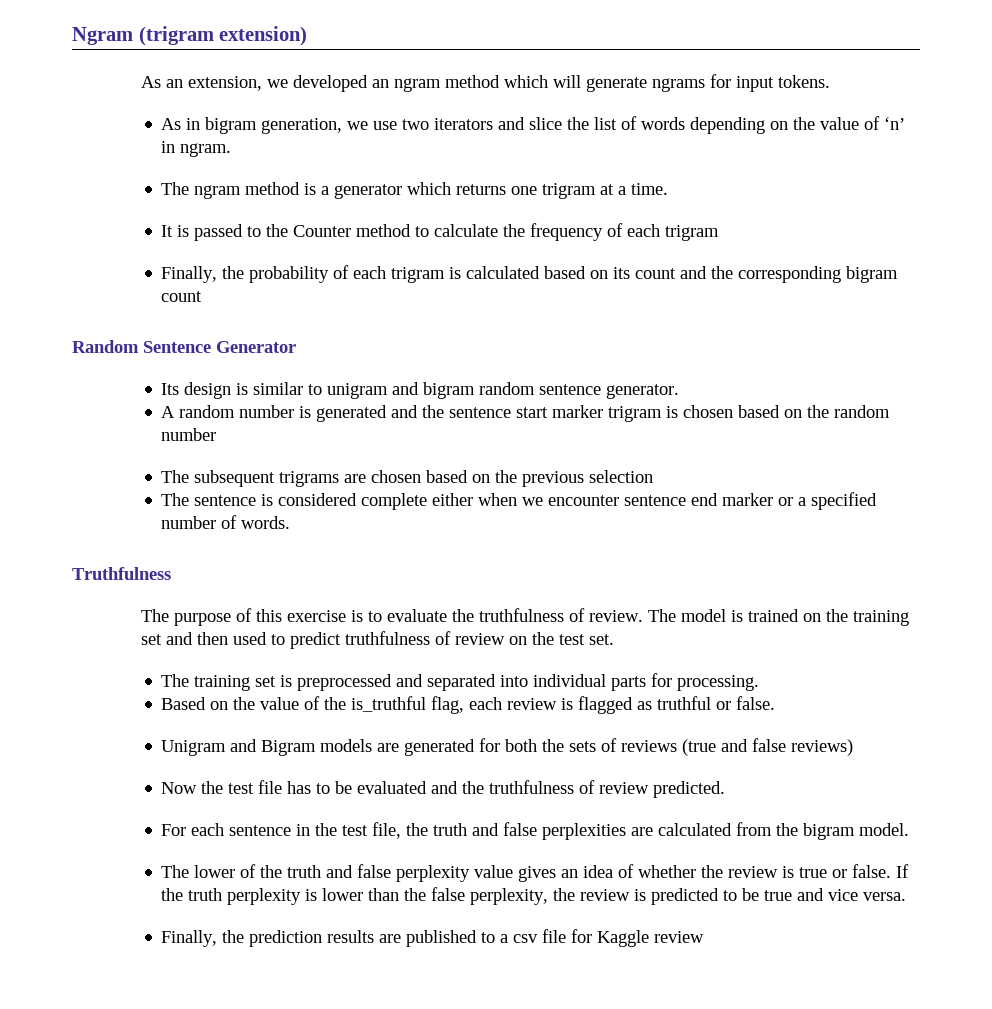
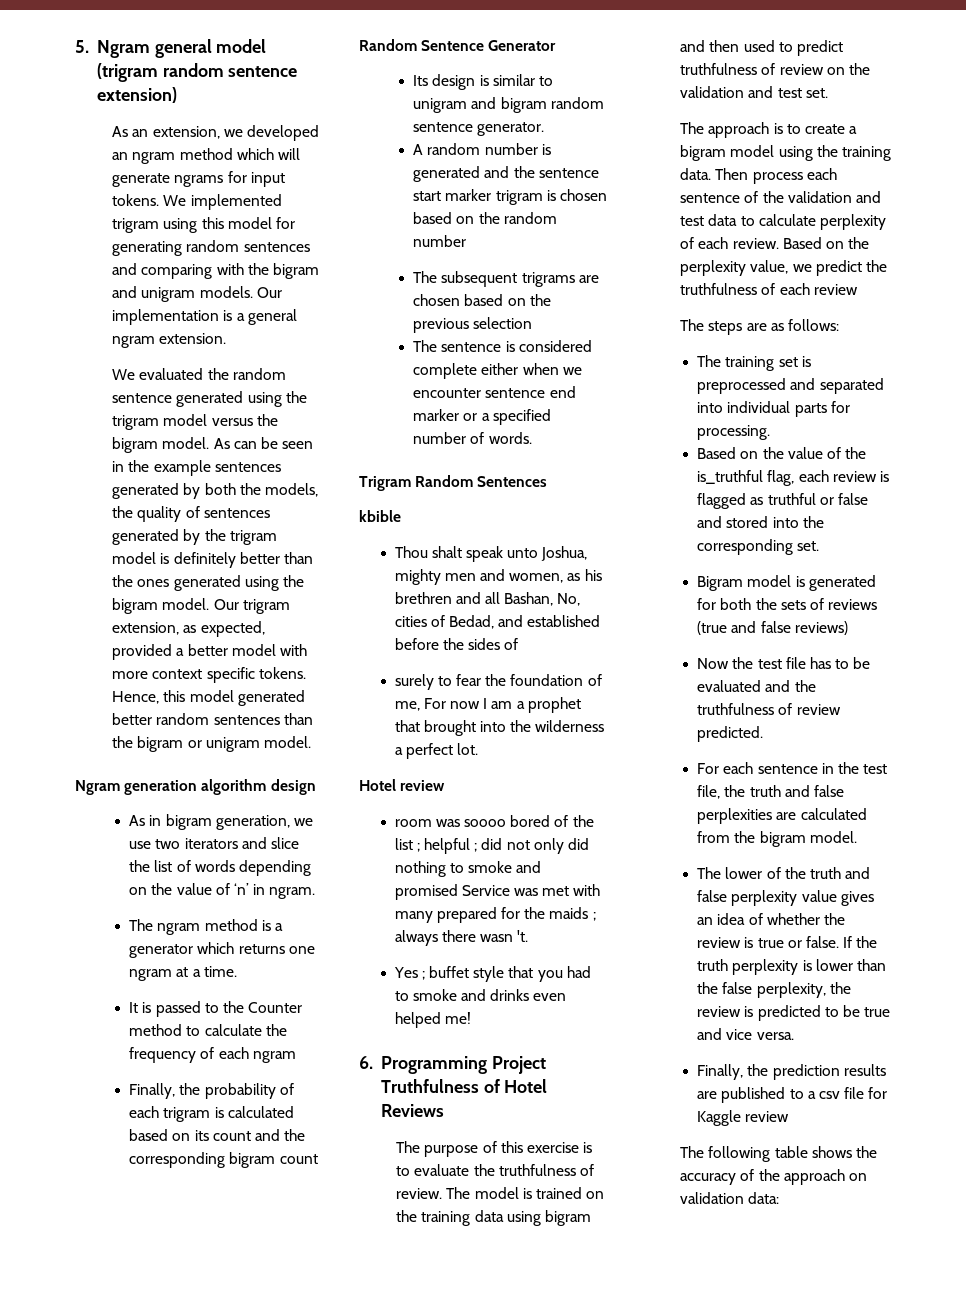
[72,26,214,46] Ngram (trigram -> [75,39,267,58] [96,63,298,82] 5. Ngram general model (trigram random sentence
(830, 81) none -> [163,194,282,210] [112,217,295,233] [112,240,310,256] [112,263,319,279] [112,286,282,302] [112,309,297,325] [112,333,227,348] [112,368,286,380] [112,391,307,407] [112,414,278,430] [112,437,314,453] [112,460,281,476] [112,483,318,499] [112,506,270,522] [112,529,277,545] [112,552,313,568] [112,575,304,591] [112,598,290,614] [112,621,265,637] [112,644,307,660] [112,667,306,683] [112,690,305,706] [112,713,313,725] [112,736,311,752] [75,779,316,795] We implemented trigram using this model for generating random sentences and comparing with the bigram and unigram models. Our implementation is a general ngram extension. // We evaluated the random sentence generated using the trigram model versus the bigram model. As can be seen in the example sentences generated by both the models, the quality of sentences generated by the trigram model is definitely better than the ones generated using the bigram model. Our trigram extension, as expected, provided a better model with more context specific tokens. Hence, this model generated better random sentences than the bigram or unigram model. // Ngram generation algorithm design
[542,183,597,199] trigram -> [129,969,173,981] ngram
[665,225,720,241] trigram -> [252,1051,296,1063] ngram
[72,567,171,580] Truthfulness -> [359,475,548,491] [359,510,401,522] [394,546,588,562] [394,569,602,585] [394,592,581,606] [394,615,601,629] [394,638,519,650] [394,674,602,690] [394,697,581,713] [394,720,605,736] [394,743,479,759] [359,779,446,791] [394,815,594,827] [394,838,589,854] [394,861,542,877] [394,884,601,900] [394,907,596,923] [394,930,529,946] [393,966,591,982] [394,989,567,1001] [394,1012,471,1028] [359,1056,546,1074] [380,1079,548,1093] [380,1104,444,1117] Trigram Random Sentences // kbible // Thou shalt speak unto Joshua, mighty men and women, as his brethren and all Bashan, No, cities of Bedad, and established before the sides of // surely to fear the foundation of me, For now I am a prophet that brought into the wilderness a perfect lot. // Hotel review // room was soooo bored of the list ; helpful ; did not only did nothing to smoke and promised Service was met with many prepared for the maids ; always there wasn 't. // Yes ; buffet style that you had to smoke and drinks even helped me! // 6. Programming Project Truthfulness of Hotel Reviews
[140,634,162,645] set -> [474,1210,591,1226] data using bigram
(554, 638) none -> [680,86,774,98] validation and
(614, 639) none -> [680,122,858,138] [680,145,891,161] [680,168,837,184] [680,191,881,203] [680,214,886,230] [680,237,870,249] [680,260,887,276] [680,283,858,295] [680,319,839,335] // The approach is to create a bigram model using the training data. Then process each sentence of the validation and test data to calculate perplexity of each review. Based on the perplexity value, we predict the truthfulness of each review // The steps are as follows:
[736,696,776,710] [161,739,400,756] false. // Unigram and Bigram models are -> [837,493,868,505] [697,516,824,528] [697,539,820,555] [697,575,805,591] false and stored into the corresponding set. // Bigram model is
(705, 937) none -> [680,1146,877,1162] [680,1169,867,1185] [680,1192,780,1204] // The following table shows the accuracy of the approach on validation data:

